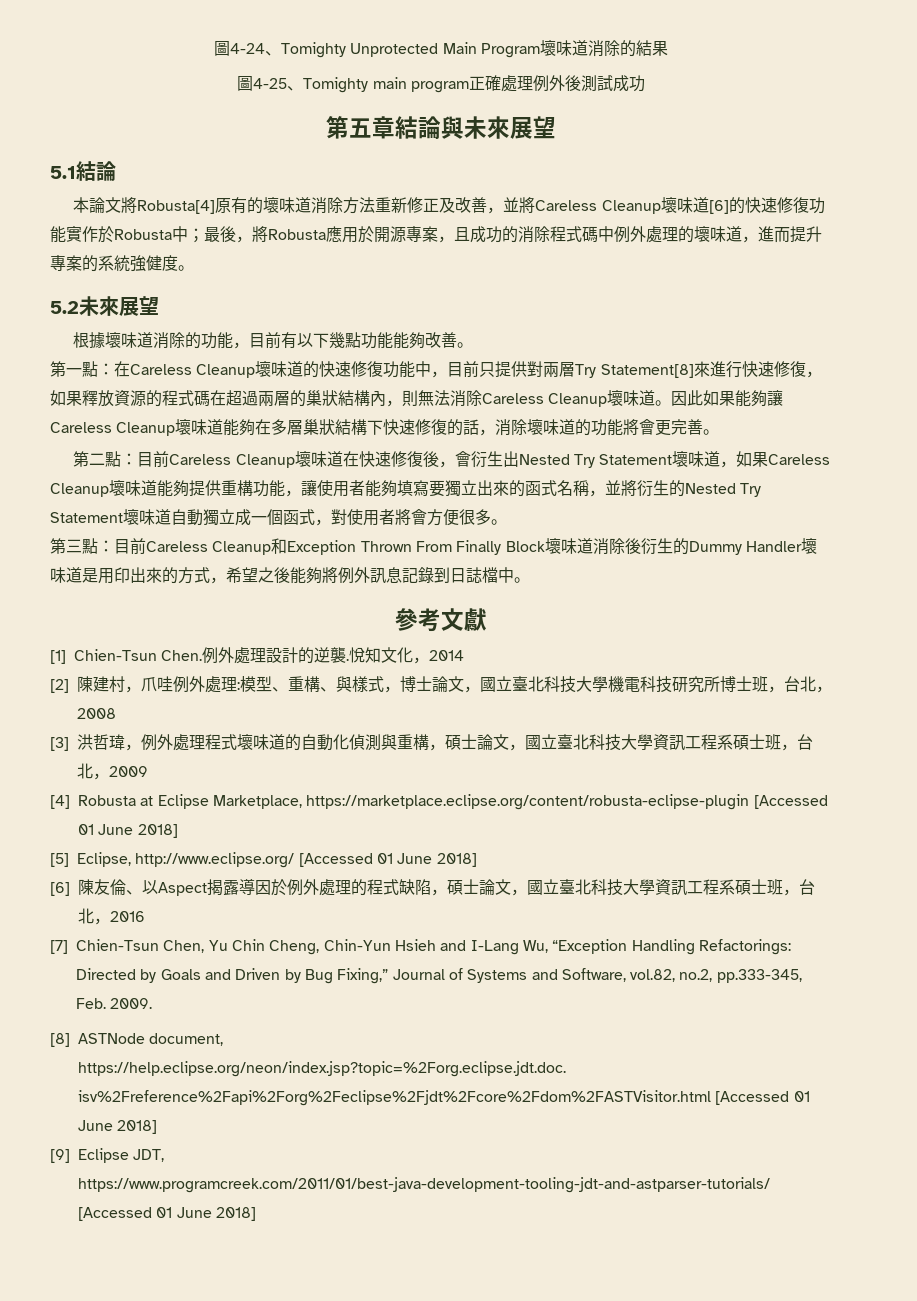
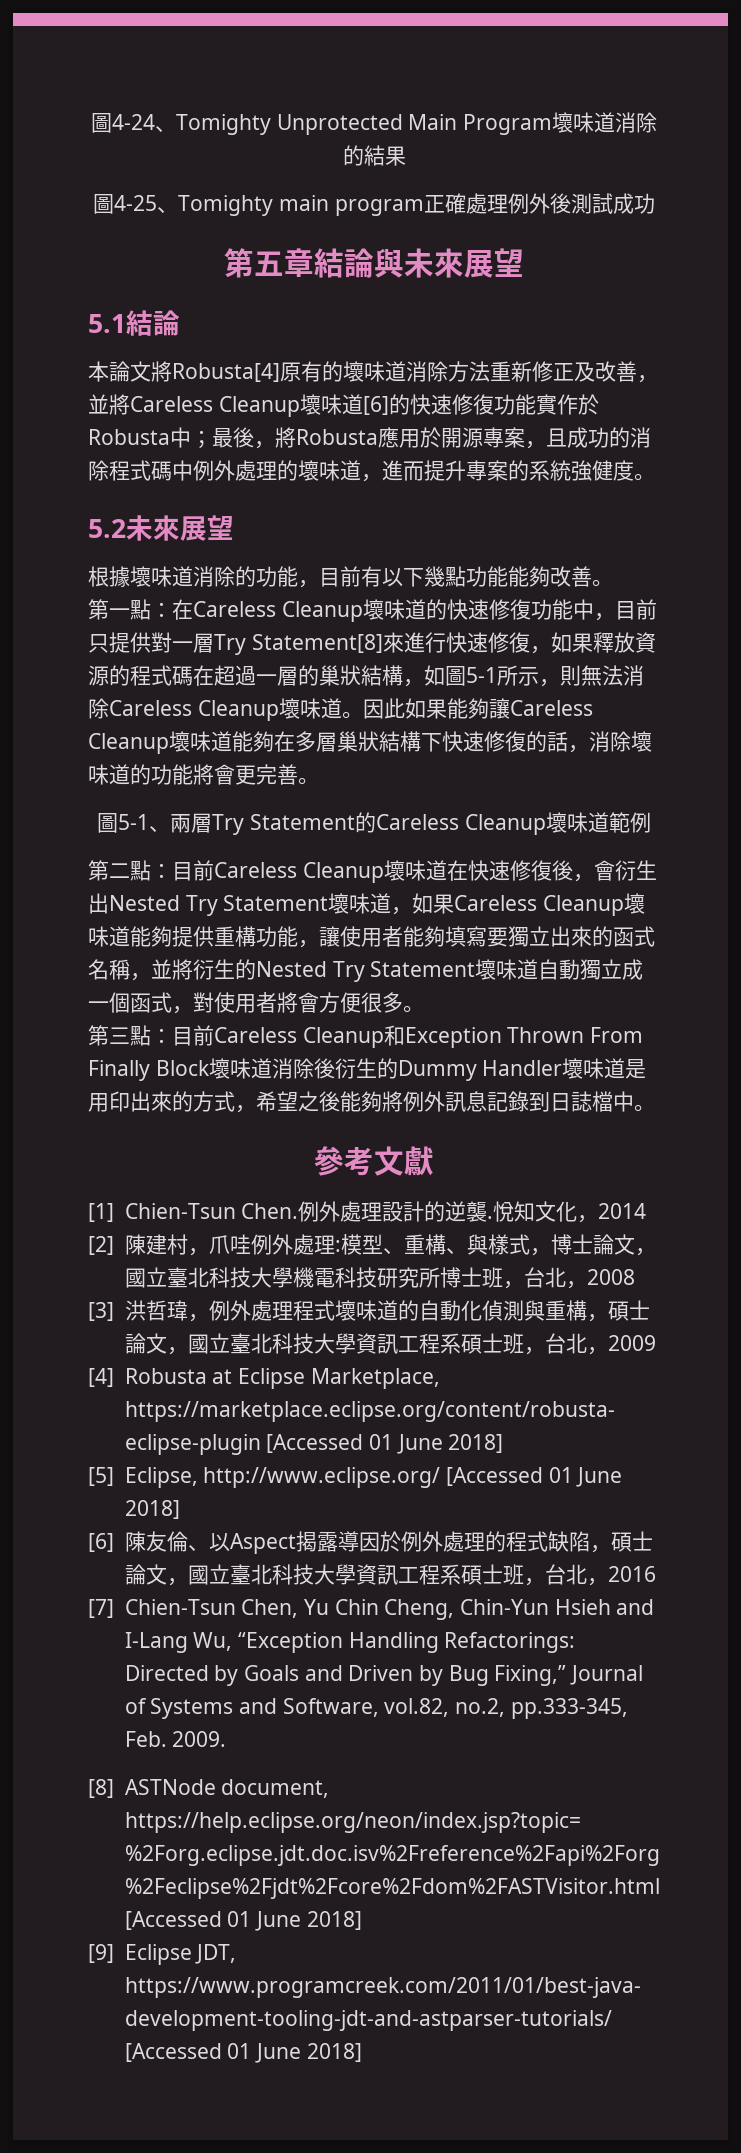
[543,362,560,377] 兩 -> [172,641,193,650] 一
[258,391,274,406] 兩 -> [256,674,277,683] 一
[370,391,386,407] 內 -> [403,665,539,687] ，如圖5-1所示
(720, 432) none -> [97,812,651,835] // 圖5-1、兩層Try Statement的Careless Cleanup壞味道範例

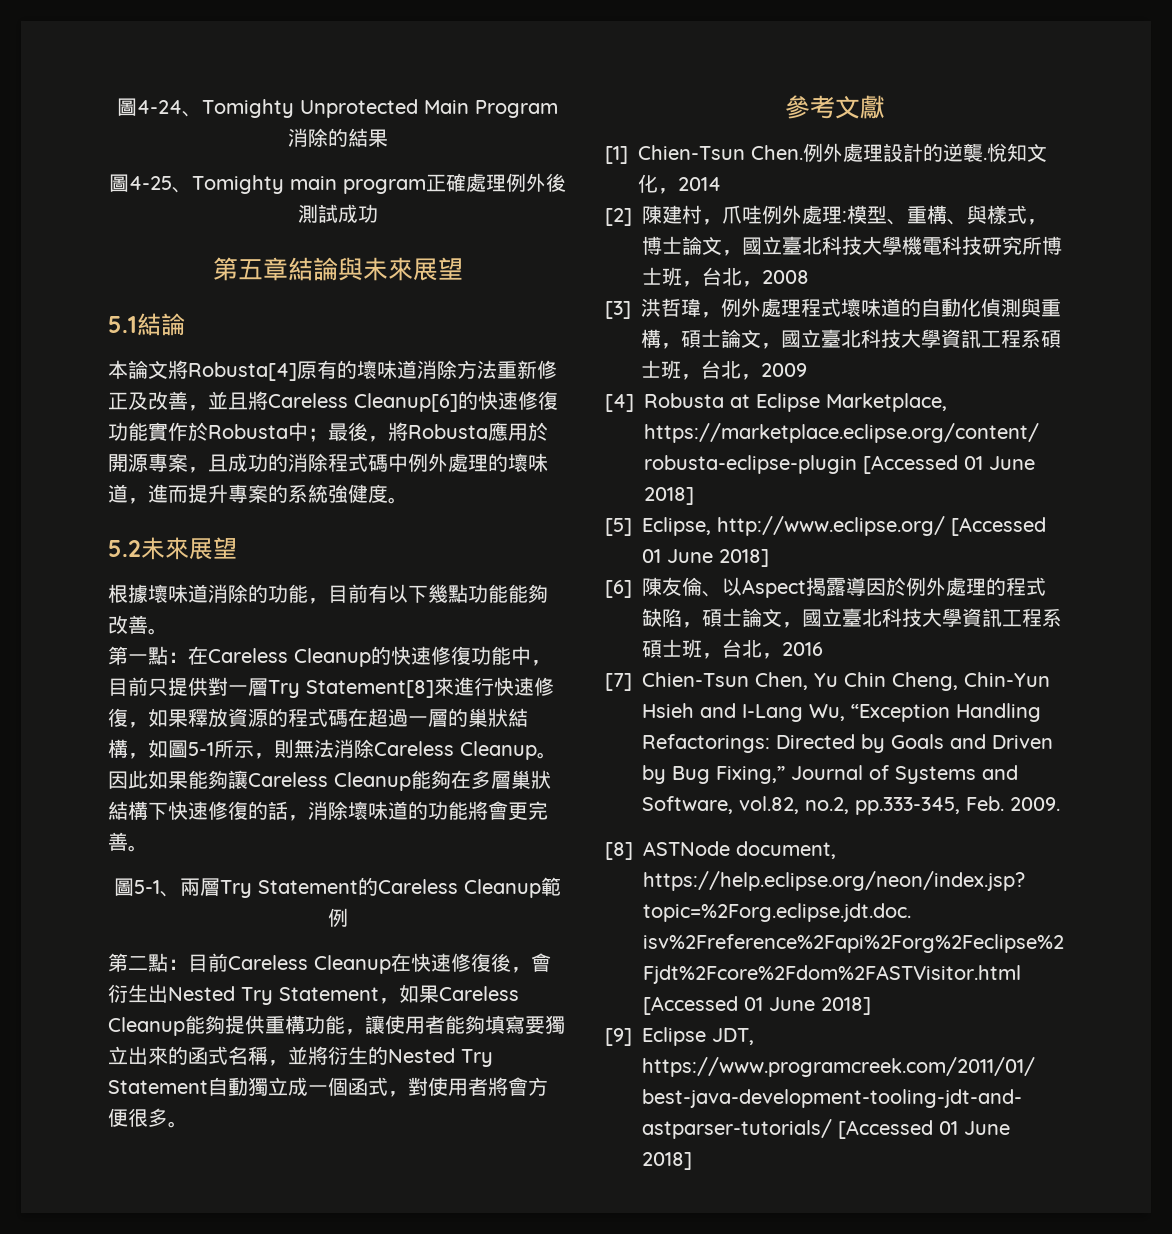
[552,112,616,133] 壞味道 -> (558, 109) none
[109,394,389,417] 將Careless Cleanup壞味道[6] -> [228,391,458,412] 且將Careless Cleanup[6]
[362,599,426,620] 壞味道 -> (371, 657) none
[278,698,342,719] 壞味道 -> (537, 750) none
[169,731,232,752] 壞味道 -> (411, 781) none
[545,812,609,833] 壞味道 -> (541, 888) none
[383,860,447,881] 壞味道 -> (391, 964) none
[328,893,392,914] 壞味道 -> (379, 994) none
[624,893,646,914] [88,926,130,947] 壞味道 -> (185, 1026) none
[475,959,539,980] 壞味道 -> (208, 1087) none
[88,1025,644,1048] [88,1058,647,1081] [88,1091,655,1113] // 第三點：目前Careless Cleanup和Exception Thrown From Finally Block壞味道消除後衍生的Dummy Handler壞味道是用印出來的方式，希望之後能夠將例外訊息記錄到日誌檔中。 -> (188, 1124) none

